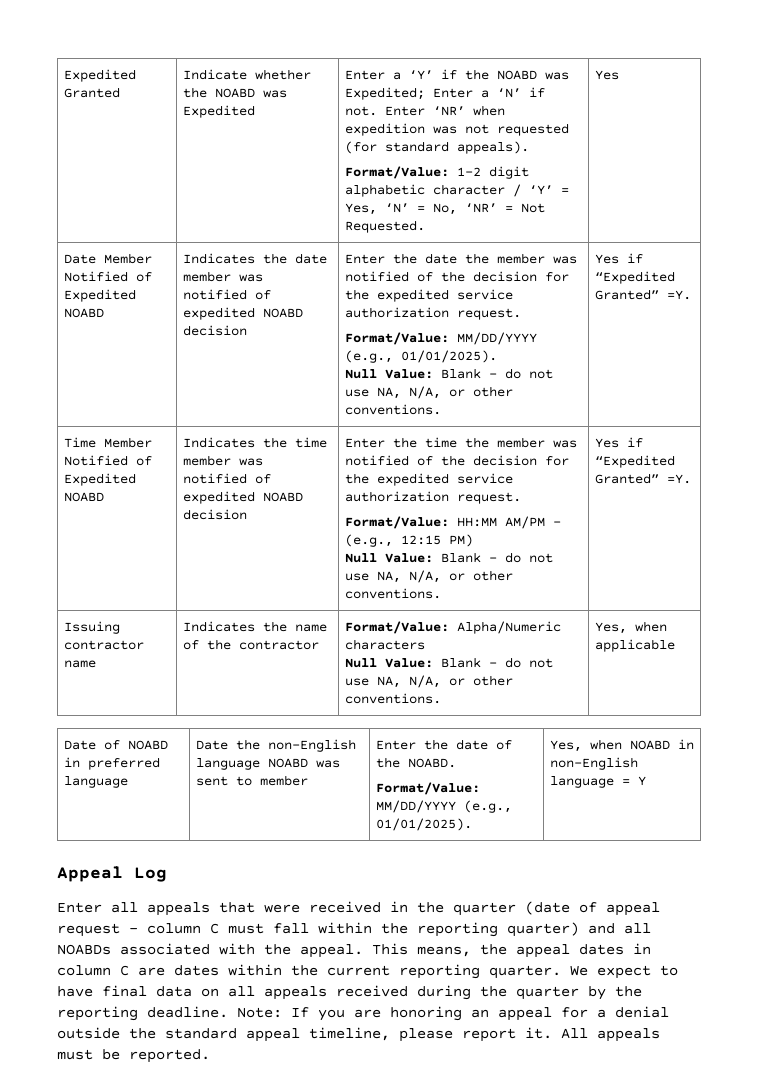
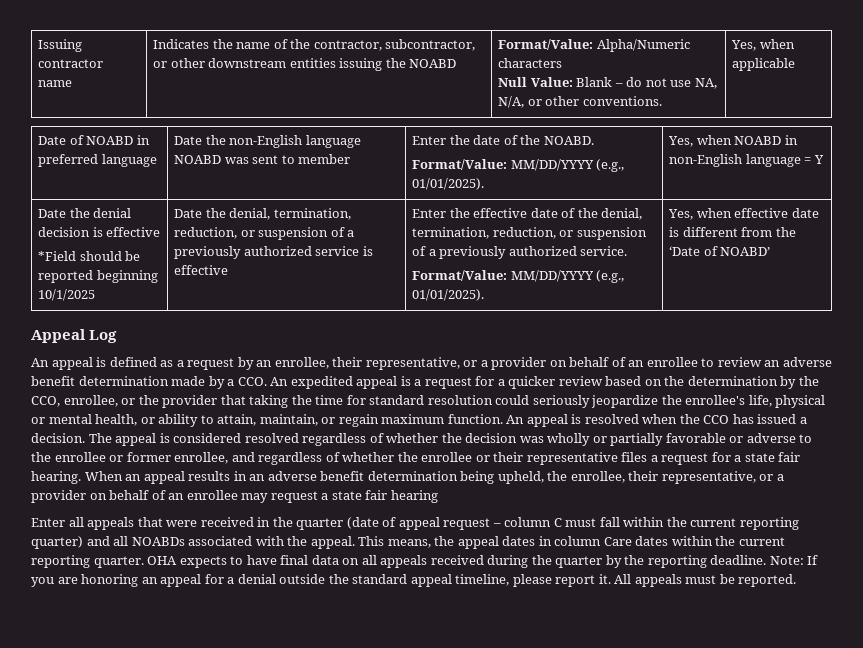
[63,69,136,82] [63,87,120,98] [182,69,311,80] [182,87,287,98] [182,105,255,118] [344,69,569,80] [344,87,545,100] [344,105,505,116] [344,123,569,136] [344,141,529,154] [344,166,529,179] [344,184,569,197] [344,203,545,215] [344,220,425,233] [594,70,619,80] [63,253,152,264] [63,271,152,282] [63,289,136,302] [63,308,104,318] [182,253,327,264] [182,271,263,282] [182,289,271,300] [182,307,303,320] [182,325,247,336] [344,253,577,264] [344,271,569,282] [344,289,513,302] [344,307,521,320] [344,332,537,345] [344,350,497,363] [344,368,553,379] [344,386,513,399] [344,404,441,415] [594,253,643,264] [594,271,675,284] [594,289,691,300] [63,437,152,448] [63,455,152,466] [63,473,136,486] [63,492,104,502] [182,437,327,448] [182,455,263,466] [182,473,271,484] [182,491,303,504] [182,509,247,520] [344,437,577,448] [344,455,569,466] [344,473,513,486] [344,491,521,504] [344,516,561,529] [344,534,473,547] [344,552,553,563] [344,570,513,583] [344,588,441,599] [594,437,643,448] [594,455,675,468] [594,473,691,484] Expedited Granted | Indicate whether the NOABD was Expedited | Enter a ‘Y’ if the NOABD was Expedited; Enter a ‘N’ if not. Enter ‘NR’ when expedition was not requested (for standard appeals). // Format/Value: 1-2 digit alphabetic character / ‘Y’ = Yes, ‘N’ = No, ‘NR’ = Not Requested. | Yes // Date Member Notified of Expedited NOABD | Indicates the date member was notified of expedited NOABD decision | Enter the date the member was notified of the decision for the expedited service authorization request. // Format/Value: MM/DD/YYYY (e.g., 01/01/2025). // Null Value: Blank – do not use NA, N/A, or other conventions. | Yes if “Expedited Granted” =Y. // Time Member Notified of Expedited NOABD | Indicates the time member was notified of expedited NOABD decision | Enter the time the member was notified of the decision for the expedited service authorization request. // Format/Value: HH:MM AM/PM - (e.g., 12:15 PM) // Null Value: Blank – do not use NA, N/A, or other conventions. | Yes if “Expedited Granted” =Y. // -> (38, 45) none
[238,640,319,650] contractor -> [313,39,476,51] [153,58,457,71] contractor, subcontractor, or other downstream entities issuing the NOABD
[57,866,167,882] // Appeal Log -> [38,208,132,218] [38,227,161,237] [38,251,141,261] [38,270,158,283] [38,289,96,301] [174,208,351,220] [174,227,355,240] [174,246,373,259] [174,265,229,275] [412,208,643,220] [412,227,647,240] [412,246,628,259] [412,270,625,283] [412,289,485,301] [668,208,819,220] [669,227,796,237] [669,246,771,256] [31,329,118,343] [31,357,832,370] [31,376,819,389] [31,395,826,408] [31,414,807,427] [31,433,813,446] [31,452,801,465] [31,471,784,484] [31,490,438,503] // Date the denial decision is effective // *Field should be reported beginning 10/1/2025 | Date the denial, termination, reduction, or suspension of a previously authorized service is effective | Enter the effective date of the denial, termination, reduction, or suspension of a previously authorized service. // Format/Value: MM/DD/YYYY (e.g., 01/01/2025). | Yes, when effective date is different from the ‘Date of NOABD’ // Appeal Log // An appeal is defined as a request by an enrollee, their representative, or a provider on behalf of an enrollee to review an adverse benefit determination made by a CCO. An expedited appeal is a request for a quicker review based on the determination by the CCO, enrollee, or the provider that taking the time for standard resolution could seriously jeopardize the enrollee's life, physical or mental health, or ability to attain, maintain, or regain maximum function. An appeal is resolved when the CCO has issued a decision. The appeal is considered resolved regardless of whether the decision was wholly or partially favorable or adverse to the enrollee or former enrollee, and regardless of whether the enrollee or their representative files a request for a state fair hearing. When an appeal results in an adverse benefit determination being upheld, the enrollee, their representative, or a provider on behalf of an enrollee may request a state fair hearing
(408, 928) none -> [690,518,737,527] current
[120,965,165,976] C are -> [603,537,632,546] Care
[570,965,651,979] We expect -> [147,556,227,568] OHA expects

